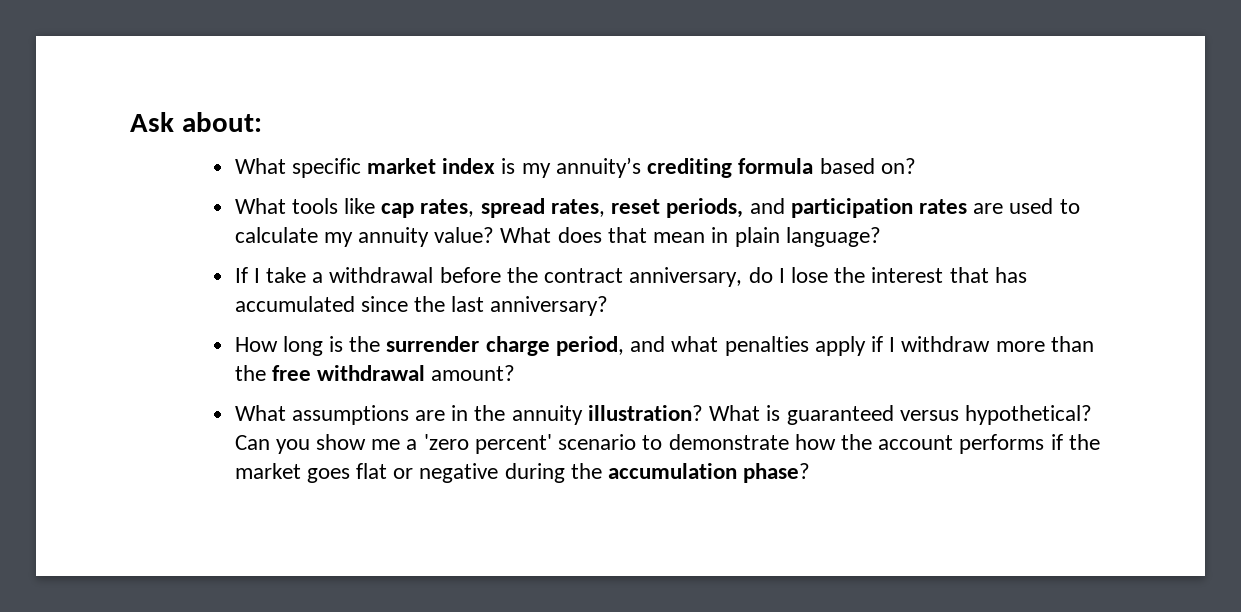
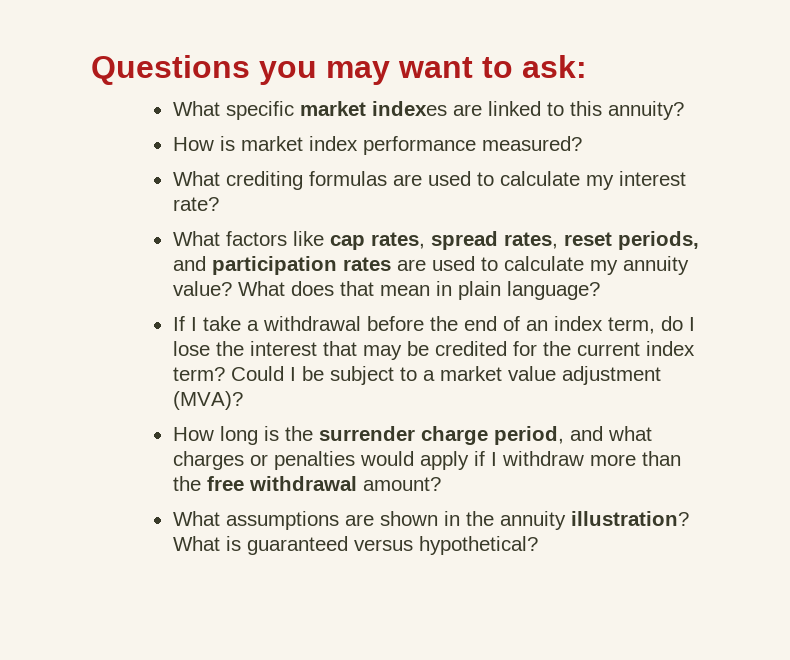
[130,112,262,132] [234,157,916,178] [234,198,338,214] Ask about: // What specific market index is my annuity’s crediting formula based on? // What tools -> [91,55,587,85] [172,101,684,120] [172,136,582,155] [172,171,686,190] [172,197,219,211] [172,231,287,246] Questions you may want to ask: // What specific market indexes are linked to this annuity? // How is market index performance measured? // What crediting formulas are used to calculate my interest rate? // What factors
[544,267,743,287] contract anniversary, -> [463,316,655,334] end of an index term,
[994,267,1027,283] [234,296,609,316] has accumulated since the last anniversary? -> [362,341,695,360] [172,366,661,385] [172,391,243,410] may be credited for the current index term? Could I be subject to a market value adjustment (MVA)?
[724,336,809,356] penalties -> [172,451,414,470] charges or penalties would
(446, 415) none -> [379,511,438,526] shown
[234,434,1100,454] [234,463,811,483] Can you show me a 'zero percent' scenario to demonstrate how the account performs if the market goes flat or negative during the accumulation phase? -> (538, 545) none

